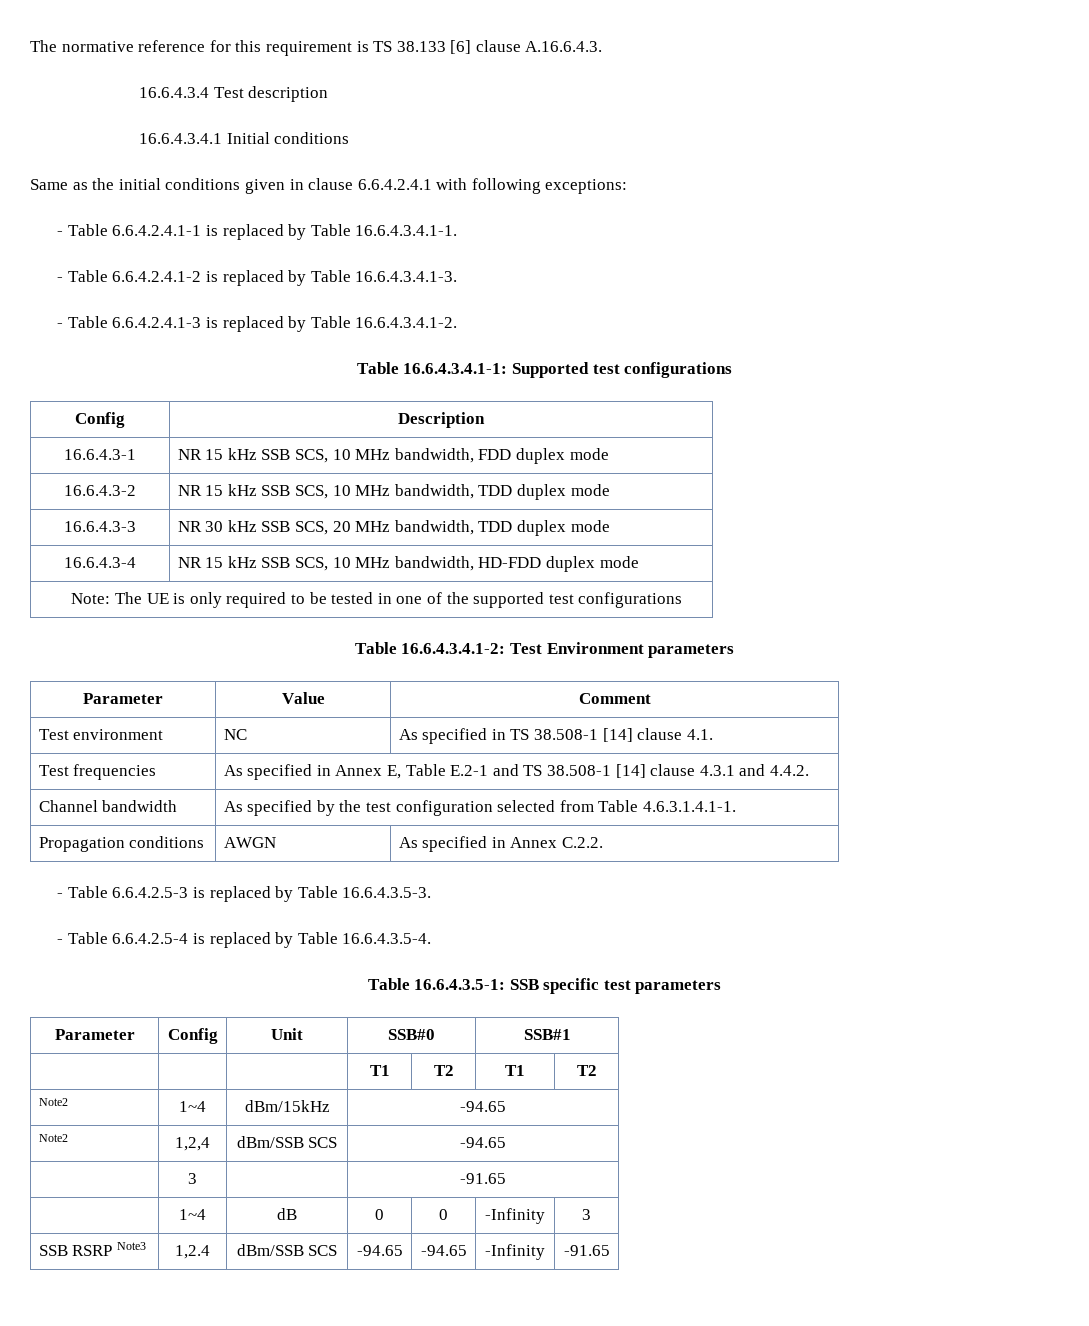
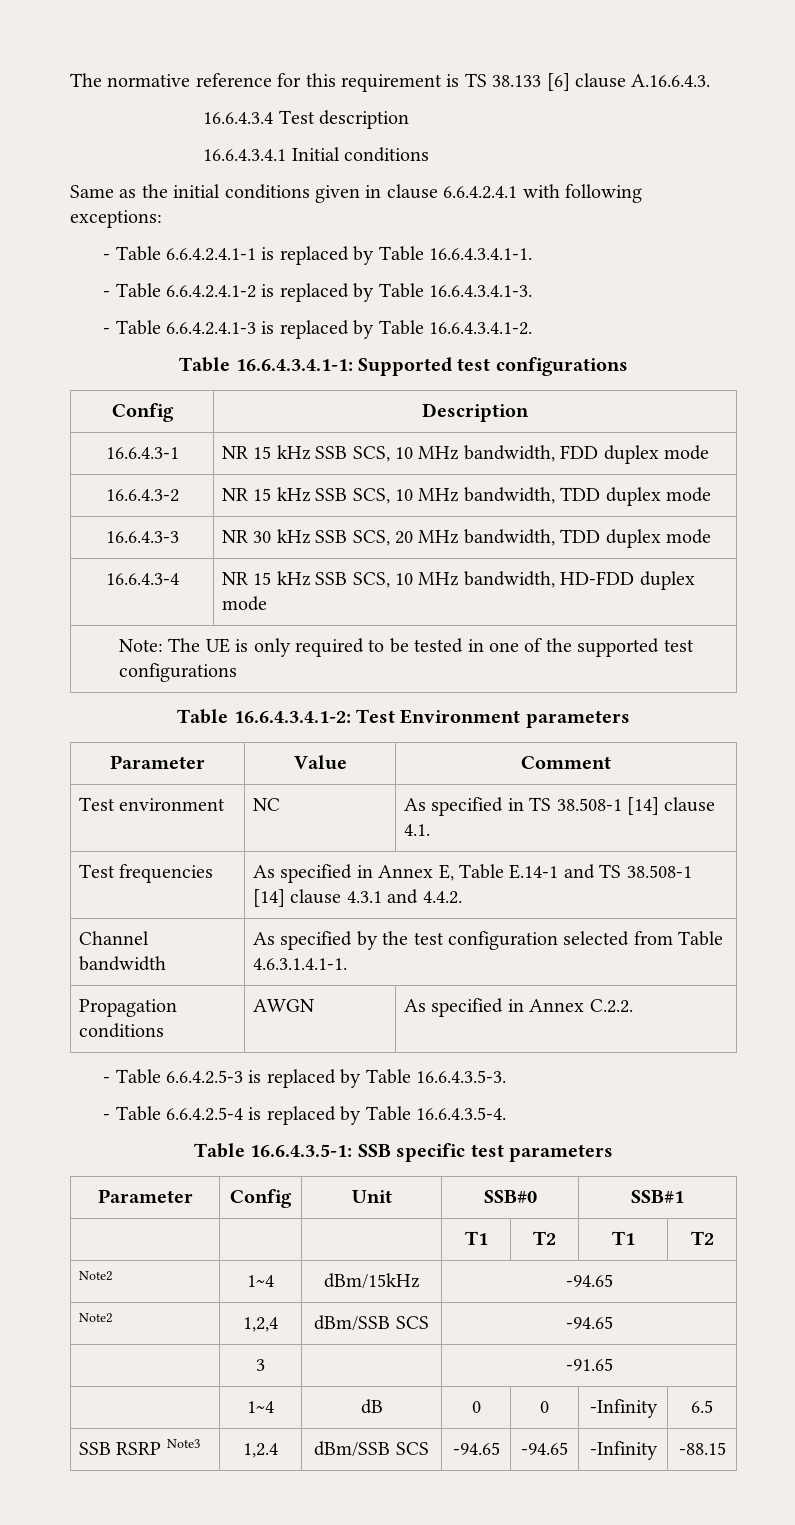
[450,765,489,776] E.2-1 -> [509,864,559,879] E.14-1
[582,1209,591,1220] 3 -> [691,1400,713,1413] 6.5
[563,1245,610,1256] -91.65 -> [678,1442,726,1455] -88.15

